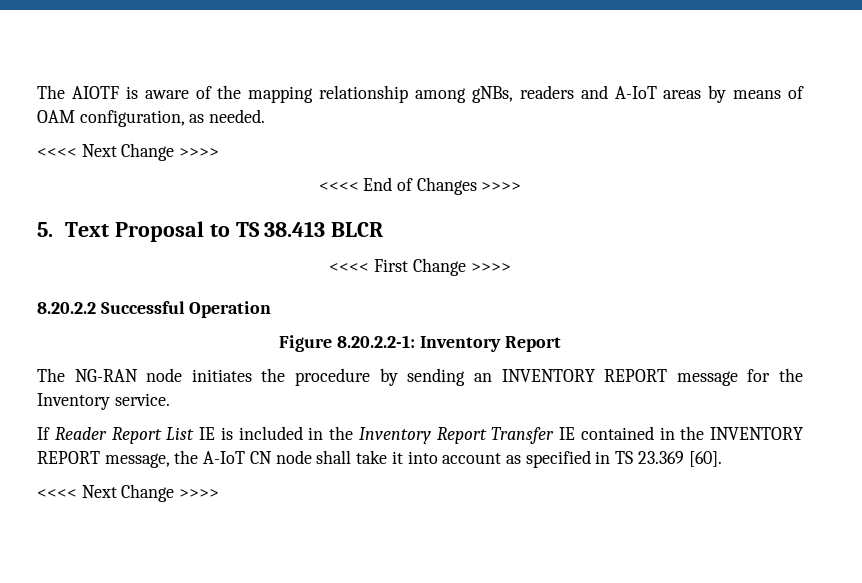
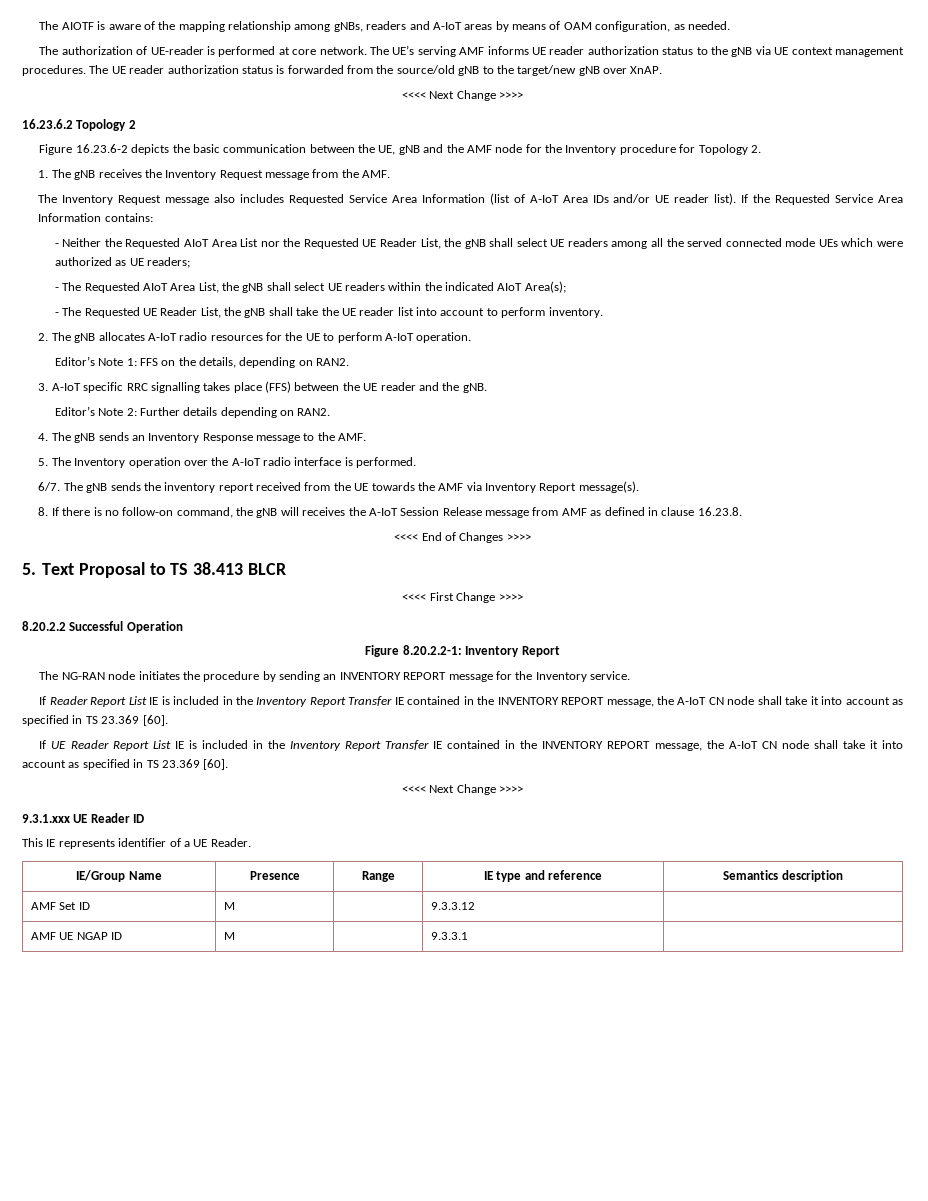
[37,143,220,161] <<<< Next Change >>>> -> [39,45,905,57] [22,65,663,76] [401,90,524,101] [22,119,136,131] [39,144,761,155] [38,169,391,180] [38,193,903,205] [38,213,153,222] [54,238,904,249] [54,257,190,268] [54,281,566,293] [54,307,603,318] [38,332,472,343] [54,356,350,368] [38,381,487,393] [54,406,331,418] [38,432,367,443] [38,457,417,468] [38,481,639,493] [38,507,742,518] The authorization of UE-reader is performed at core network. The UE’s serving AMF informs UE reader authorization status to the gNB via UE context management procedures. The UE reader authorization status is forwarded from the source/old gNB to the target/new gNB over XnAP. // <<<< Next Change >>>> // 16.23.6.2 Topology 2 // Figure 16.23.6-2 depicts the basic communication between the UE, gNB and the AMF node for the Inventory procedure for Topology 2. // 1. The gNB receives the Inventory Request message from the AMF. // The Inventory Request message also includes Requested Service Area Information (list of A-IoT Area IDs and/or UE reader list). If the Requested Service Area Information contains: // - Neither the Requested AIoT Area List nor the Requested UE Reader List, the gNB shall select UE readers among all the served connected mode UEs which were authorized as UE readers; // - The Requested AIoT Area List, the gNB shall select UE readers within the indicated AIoT Area(s); // - The Requested UE Reader List, the gNB shall take the UE reader list into account to perform inventory. // 2. The gNB allocates A-IoT radio resources for the UE to perform A-IoT operation. // Editor’s Note 1: FFS on the details, depending on RAN2. // 3. A-IoT specific RRC signalling takes place (FFS) between the UE reader and the gNB. // Editor’s Note 2: Further details depending on RAN2. // 4. The gNB sends an Inventory Response message to the AMF. // 5. The Inventory operation over the A-IoT radio interface is performed. // 6/7. The gNB sends the inventory report received from the UE towards the AMF via Inventory Report message(s). // 8. If there is no follow-on command, the gNB will receives the A-IoT Session Release message from AMF as defined in clause 16.23.8.
[37,484,220,502] <<<< Next Change >>>> -> [39,740,903,751] [22,759,229,770] [401,784,524,795] [22,813,145,823] [22,838,251,849] [76,870,162,882] [249,871,300,880] [361,871,395,882] [483,870,603,882] [723,870,843,882] [30,902,90,910] [223,902,235,910] [430,902,475,910] [30,932,122,940] [223,932,235,940] [430,932,468,940] If UE Reader Report List IE is included in the Inventory Report Transfer IE contained in the INVENTORY REPORT message, the A-IoT CN node shall take it into account as specified in TS 23.369 [60]. // <<<< Next Change >>>> // 9.3.1.xxx UE Reader ID // This IE represents identifier of a UE Reader. // IE/Group Name | Presence | Range | IE type and reference | Semantics description // AMF Set ID | M | | 9.3.3.12 | // AMF UE NGAP ID | M | | 9.3.3.1 |

